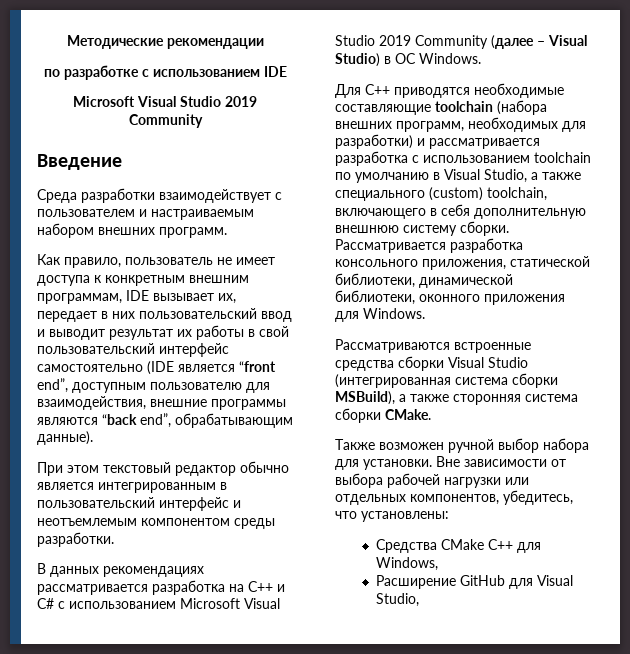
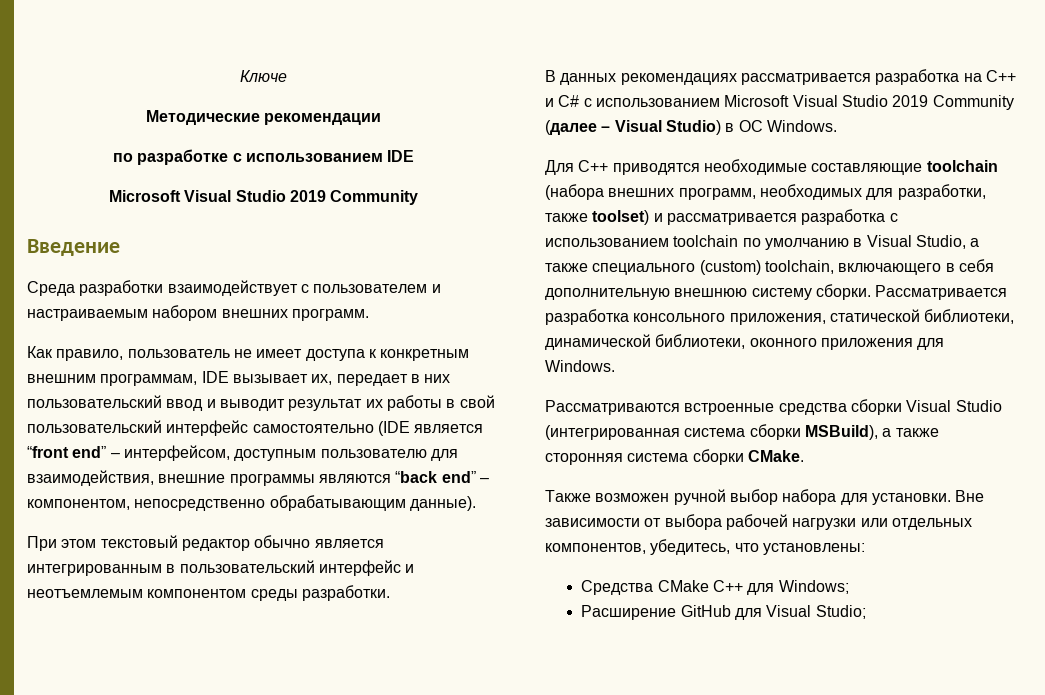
(66, 42) none -> [240,70,287,82] Ключе //
[37,378,68,393] end”, -> [72,445,230,461] end” – интерфейсом,
[140,413,171,428] end”, -> [441,471,489,483] [27,499,266,511] end” – компонентом, непосредственно
[335,134,413,149] разработки) -> [897,184,986,200] [545,210,650,225] разработки, также toolset)
[375,557,438,571] Windows, -> [778,580,849,594] Windows;
[375,593,419,607] Studio, -> [815,605,866,619] Studio;

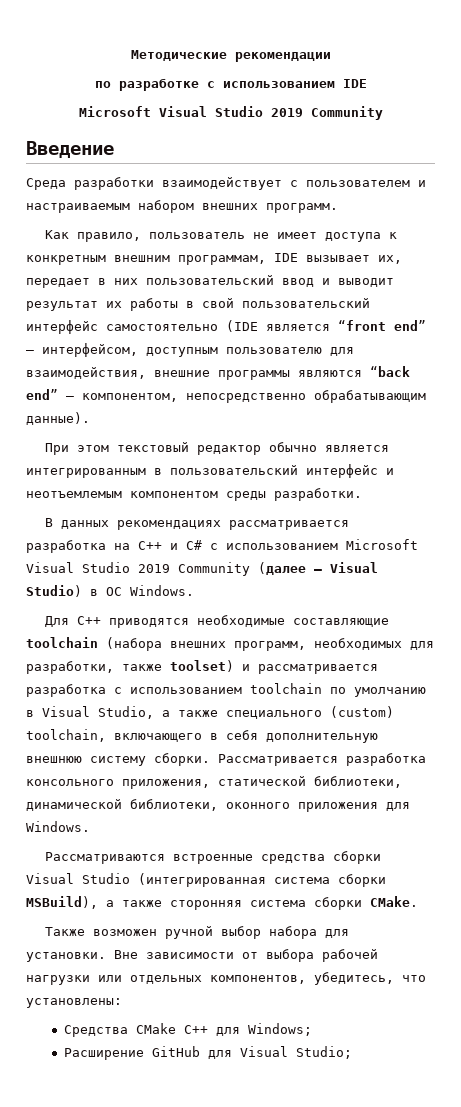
[240,70,287,82] Ключе // -> (130, 55) none

